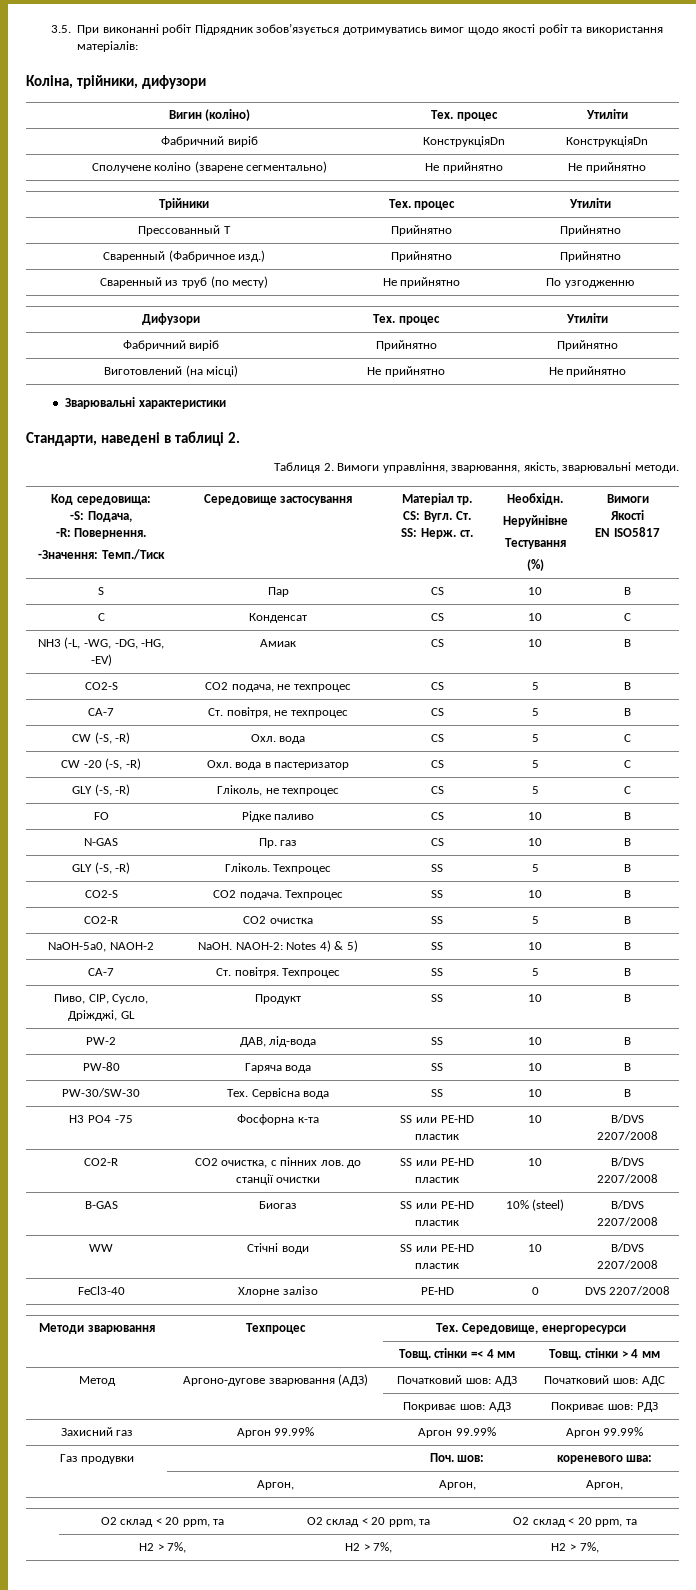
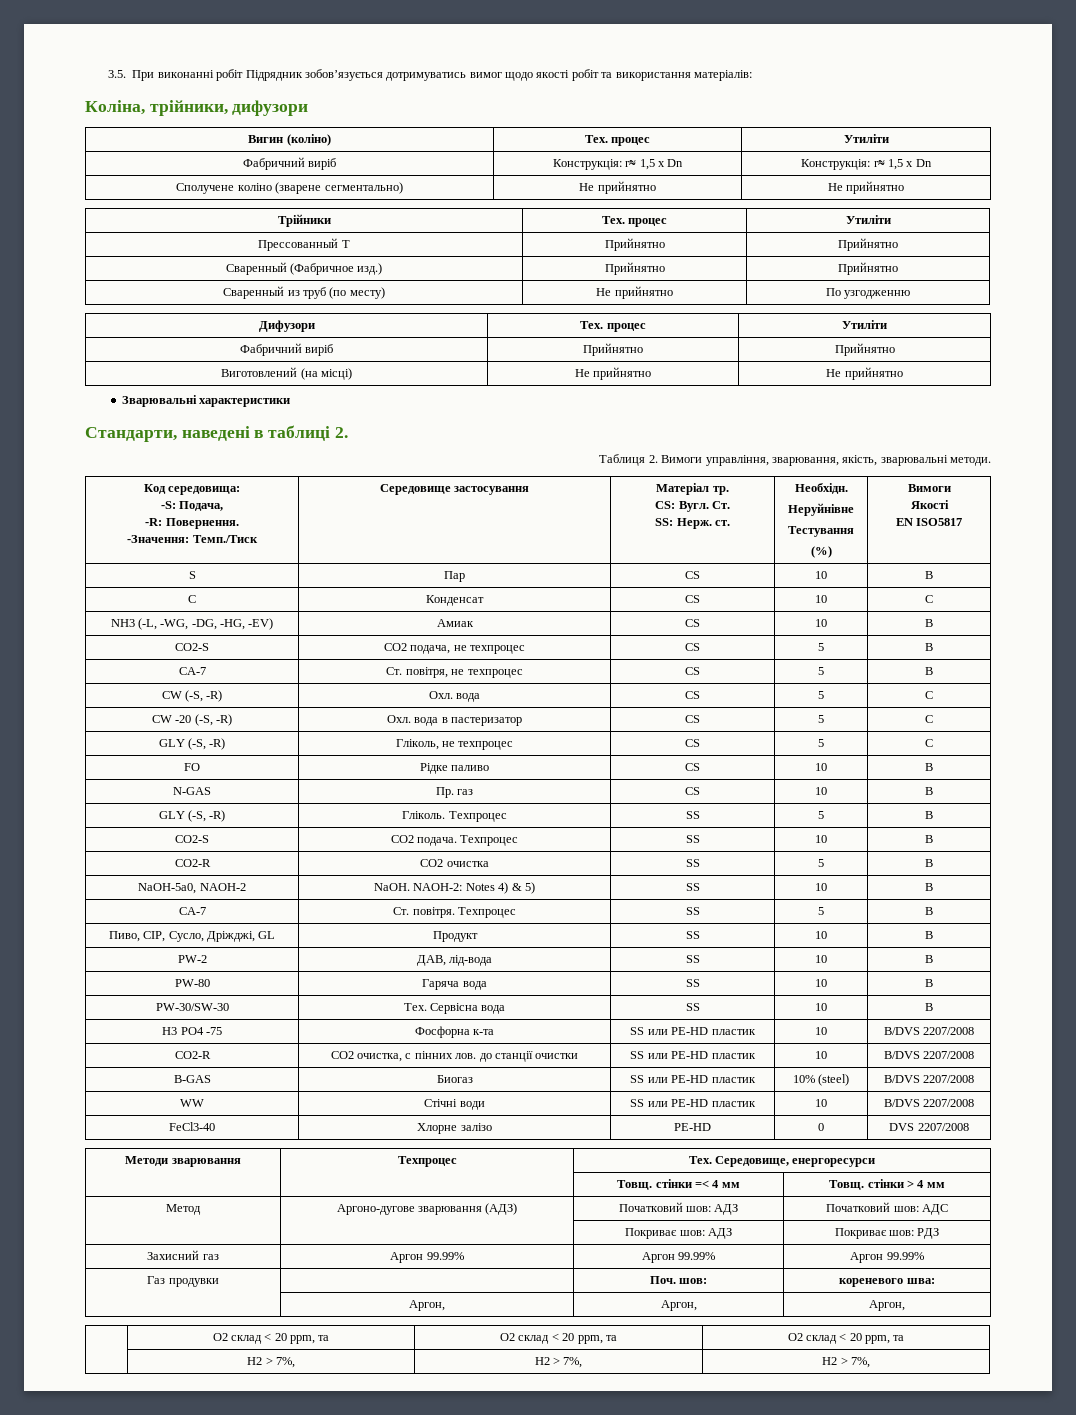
[423,136,505,147] [566,136,648,147] КонструкціяDn | КонструкціяDn -> [552,159,684,170] [801,159,932,170] Конструкція: r≈ 1,5 x Dn | Конструкція: r≈ 1,5 x Dn

